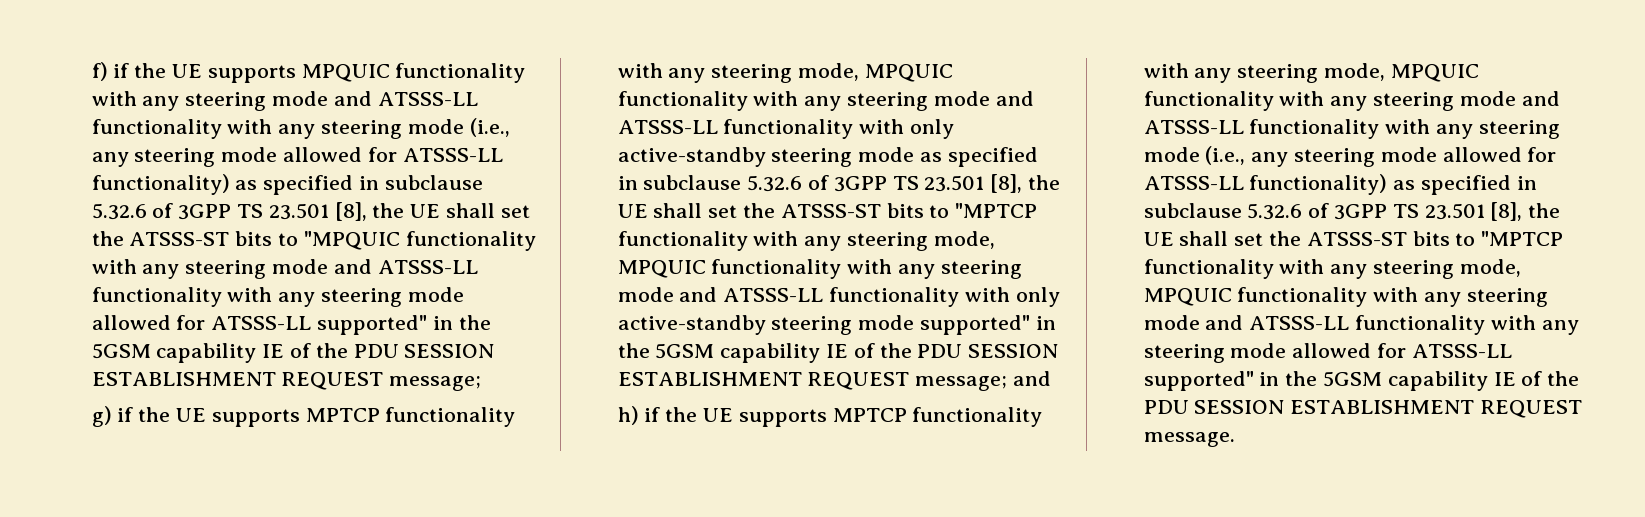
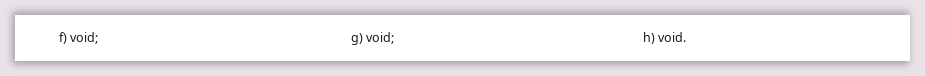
[113,63,526,83] [91,91,478,111] [91,118,510,139] [91,147,503,167] [91,174,483,195] [91,202,530,221] [91,231,536,251] [91,259,478,279] [91,287,464,307] [91,315,491,335] [91,343,495,363] [91,372,482,391] [91,406,516,427] [617,63,953,83] [617,91,1034,111] [617,119,954,139] [617,147,1038,167] [617,174,1061,193] [617,203,1038,218] [617,231,995,251] [617,259,1022,279] [617,287,1060,307] [617,315,1056,335] [617,343,1059,363] [617,371,1051,391] [617,406,1043,427] [1143,63,1479,83] [1143,91,1560,111] [1143,119,1560,139] [1143,146,1557,167] [1143,174,1537,195] [1143,202,1561,221] [1143,231,1564,246] [1143,259,1521,279] [1143,287,1548,307] [1143,315,1579,335] [1143,343,1512,363] [1143,371,1580,391] [1143,400,1582,418] [1143,432,1235,447] if the UE supports MPQUIC functionality with any steering mode and ATSSS-LL functionality with any steering mode (i.e., any steering mode allowed for ATSSS-LL functionality) as specified in subclause 5.32.6 of 3GPP TS 23.501 [8], the UE shall set the ATSSS-ST bits to "MPQUIC functionality with any steering mode and ATSSS-LL functionality with any steering mode allowed for ATSSS-LL supported" in the 5GSM capability IE of the PDU SESSION ESTABLISHMENT REQUEST message; // g) if the UE supports MPTCP functionality with any steering mode, MPQUIC functionality with any steering mode and ATSSS-LL functionality with only active-standby steering mode as specified in subclause 5.32.6 of 3GPP TS 23.501 [8], the UE shall set the ATSSS-ST bits to "MPTCP functionality with any steering mode, MPQUIC functionality with any steering mode and ATSSS-LL functionality with only active-standby steering mode supported" in the 5GSM capability IE of the PDU SESSION ESTABLISHMENT REQUEST message; and // h) if the UE supports MPTCP functionality with any steering mode, MPQUIC functionality with any steering mode and ATSSS-LL functionality with any steering mode (i.e., any steering mode allowed for ATSSS-LL functionality) as specified in subclause 5.32.6 of 3GPP TS 23.501 [8], the UE shall set the ATSSS-ST bits to "MPTCP functionality with any steering mode, MPQUIC functionality with any steering mode and ATSSS-LL functionality with any steering mode allowed for ATSSS-LL supported" in the 5GSM capability IE of the PDU SESSION ESTABLISHMENT REQUEST message. -> [70,32,99,44] [351,32,395,45] [643,32,687,44] void; // g) void; // h) void.

